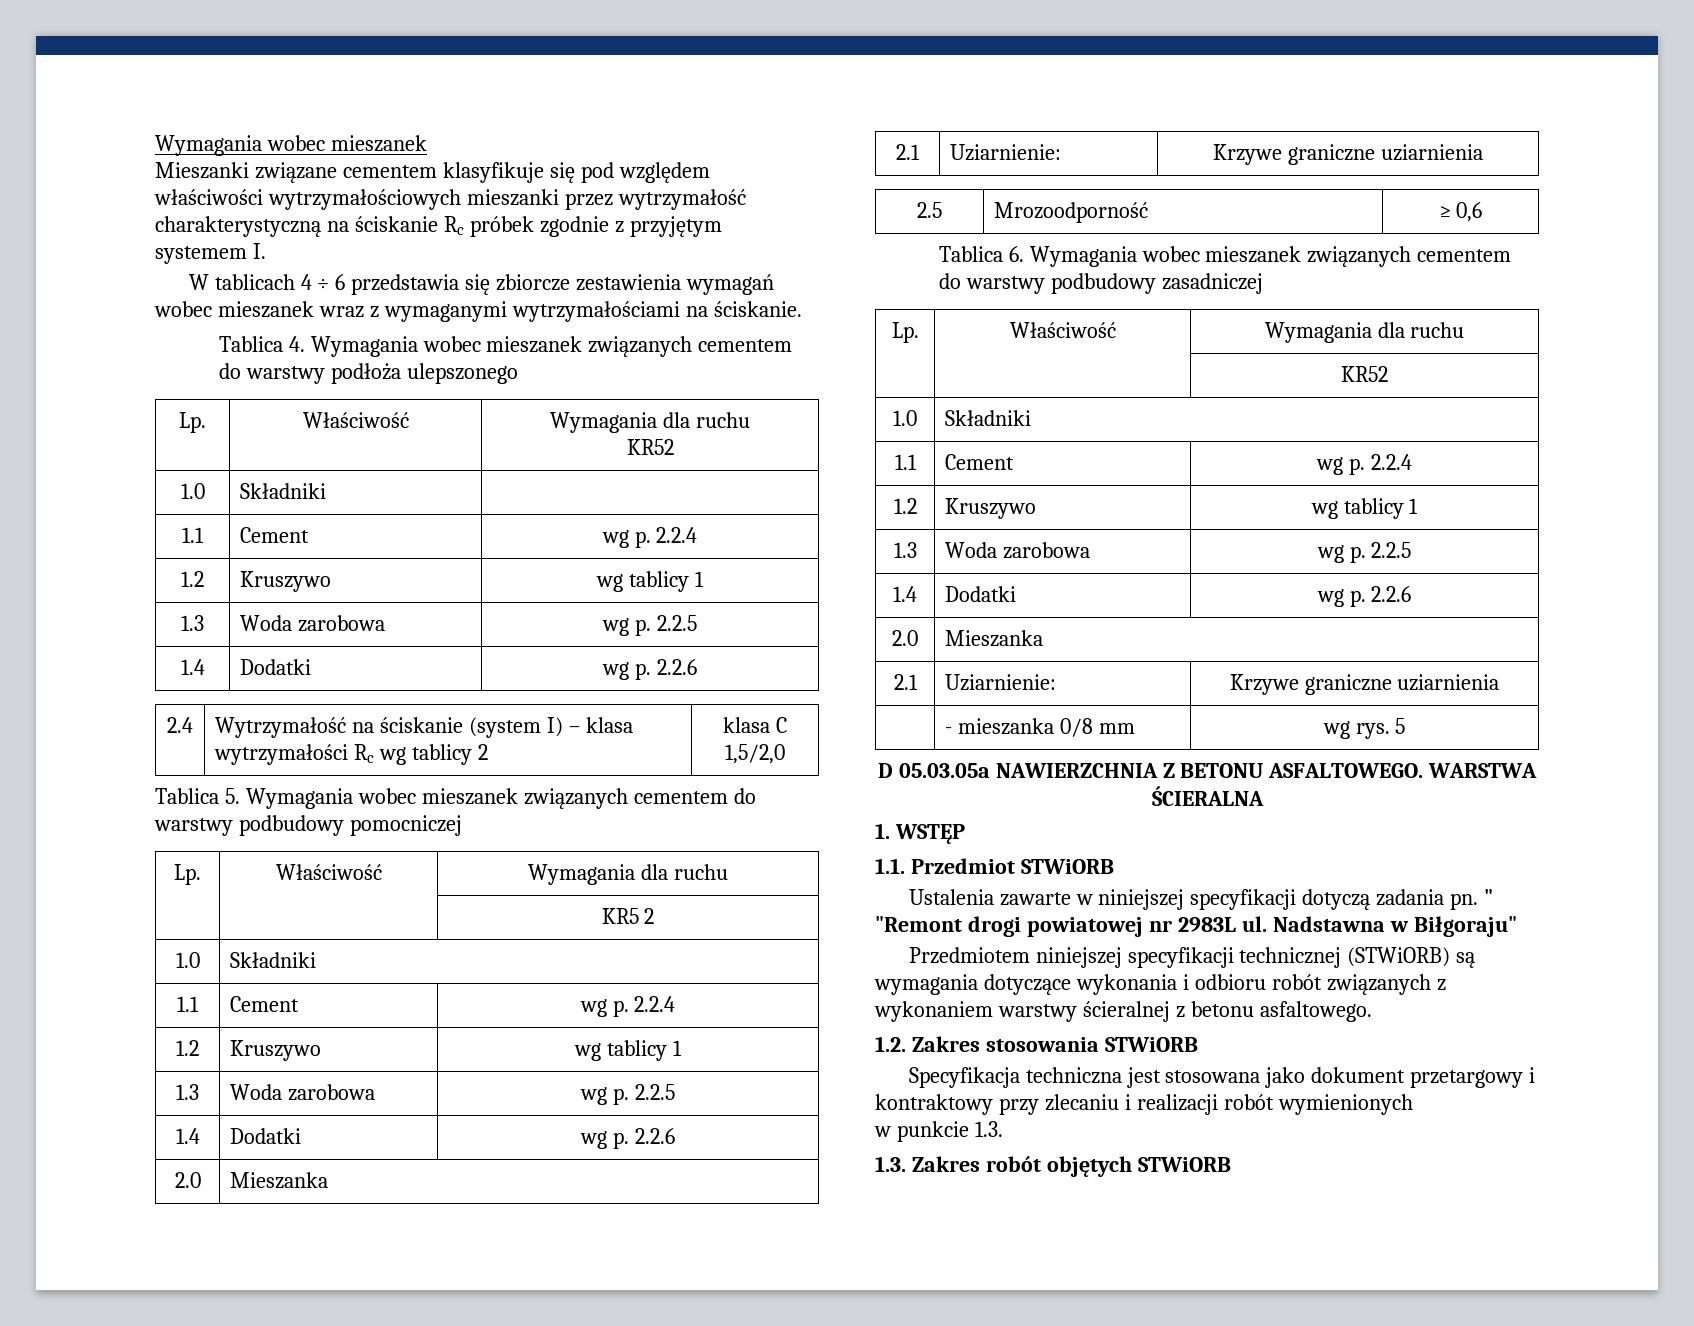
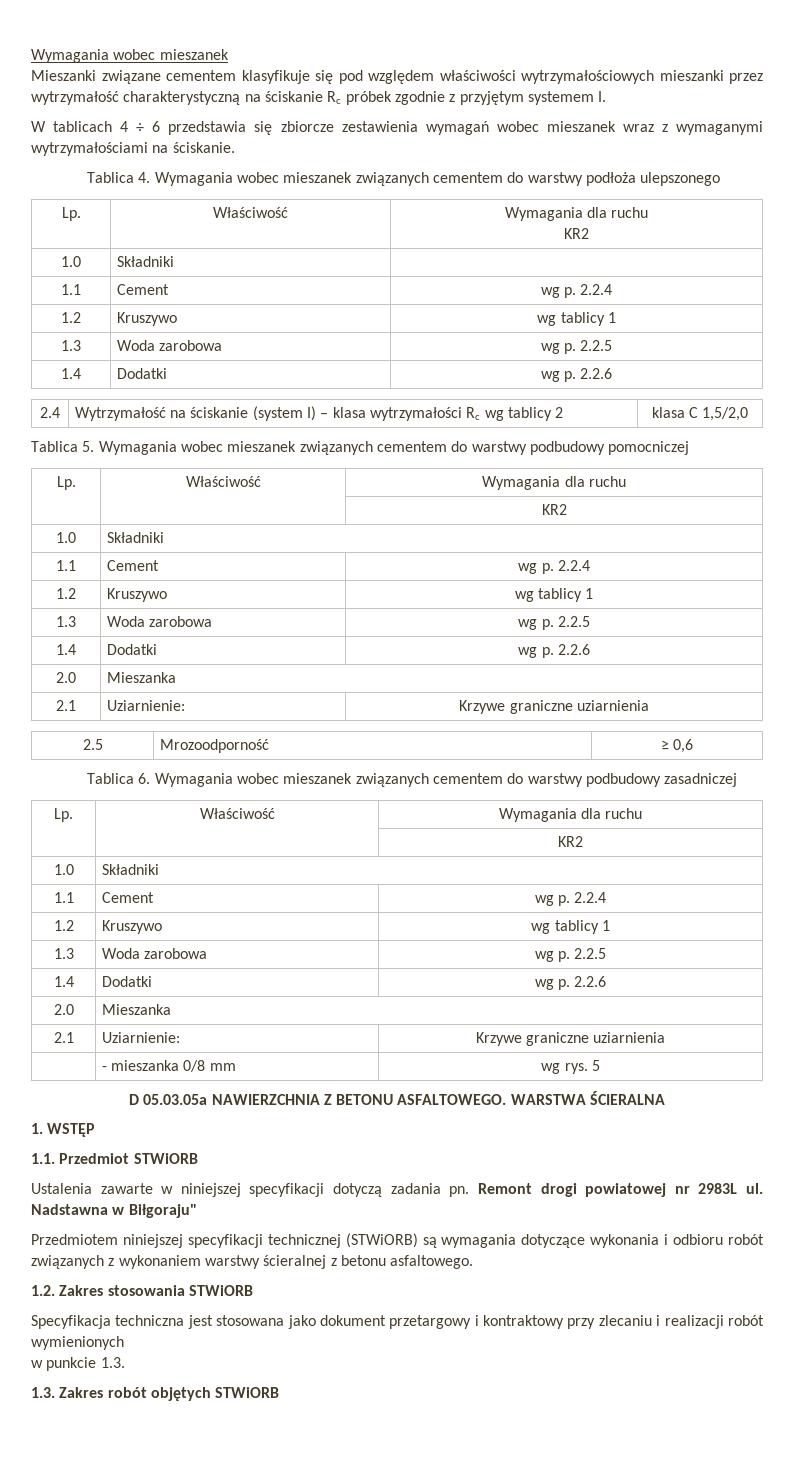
[626,439,674,455] KR52 -> [564,228,589,239] KR2
[601,908,655,924] KR5 2 -> [541,504,567,515] KR2
[1341,366,1388,382] KR52 -> [558,836,583,847] KR2
[1484,889,1494,905] [875,916,962,932] " "Remont -> [477,1183,532,1194] Remont

